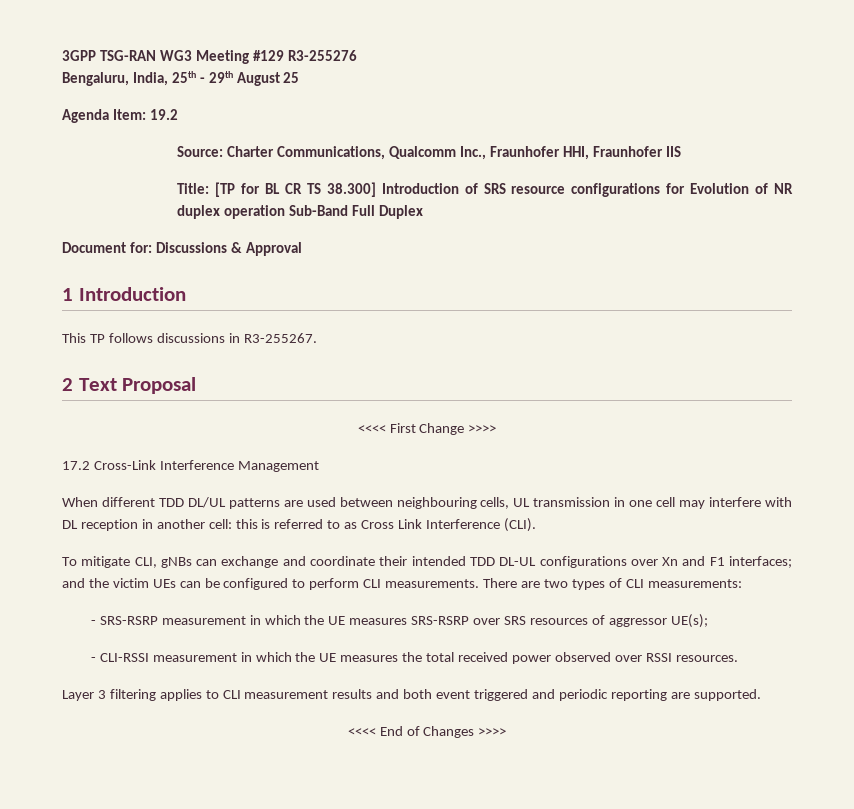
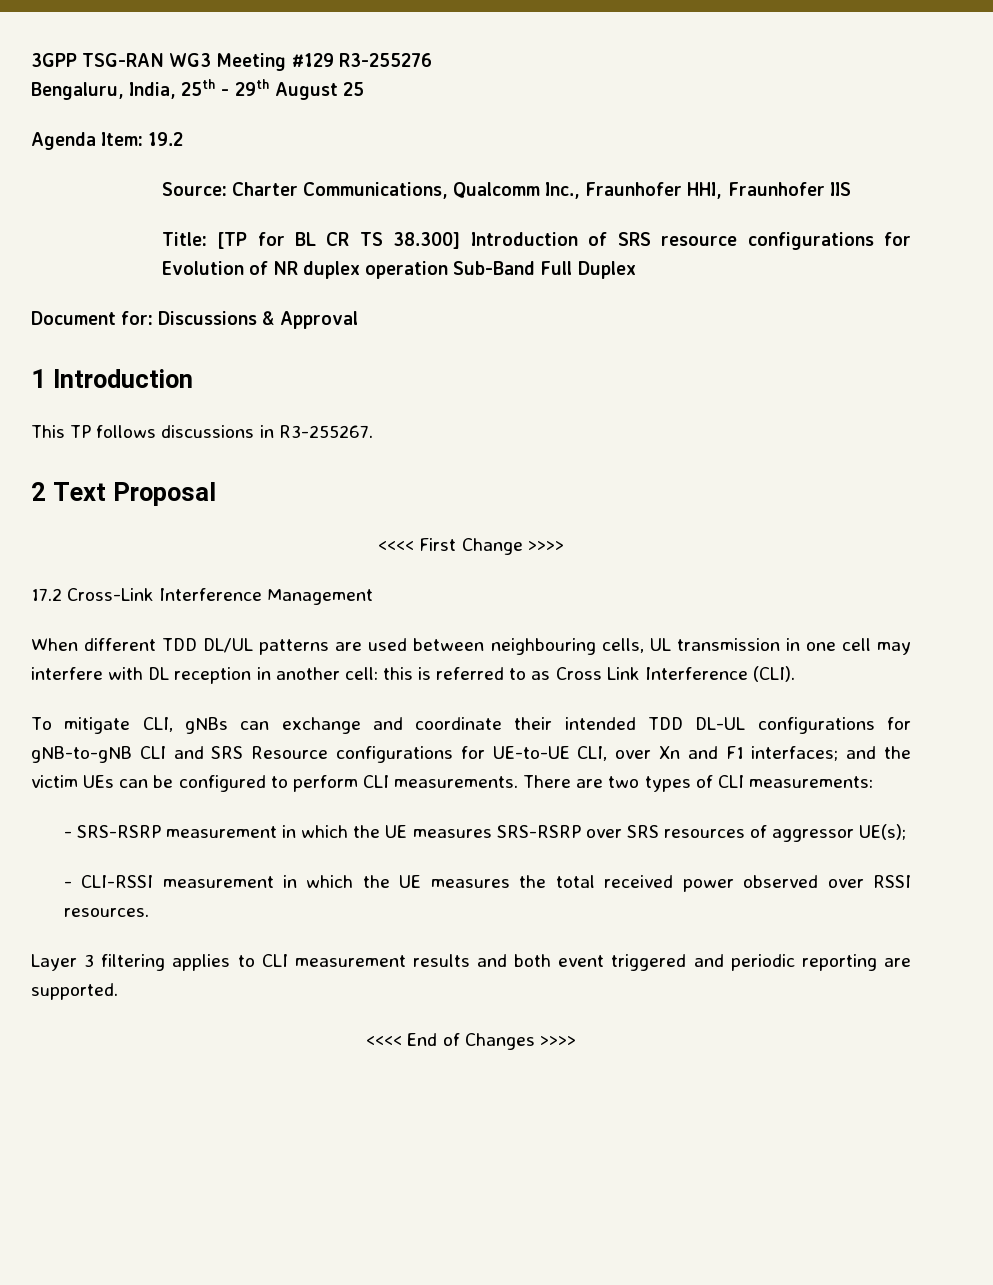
(627, 562) none -> [887,717,912,730] [31,746,608,763] for gNB-to-gNB CLI and SRS Resource configurations for UE-to-UE CLI,

